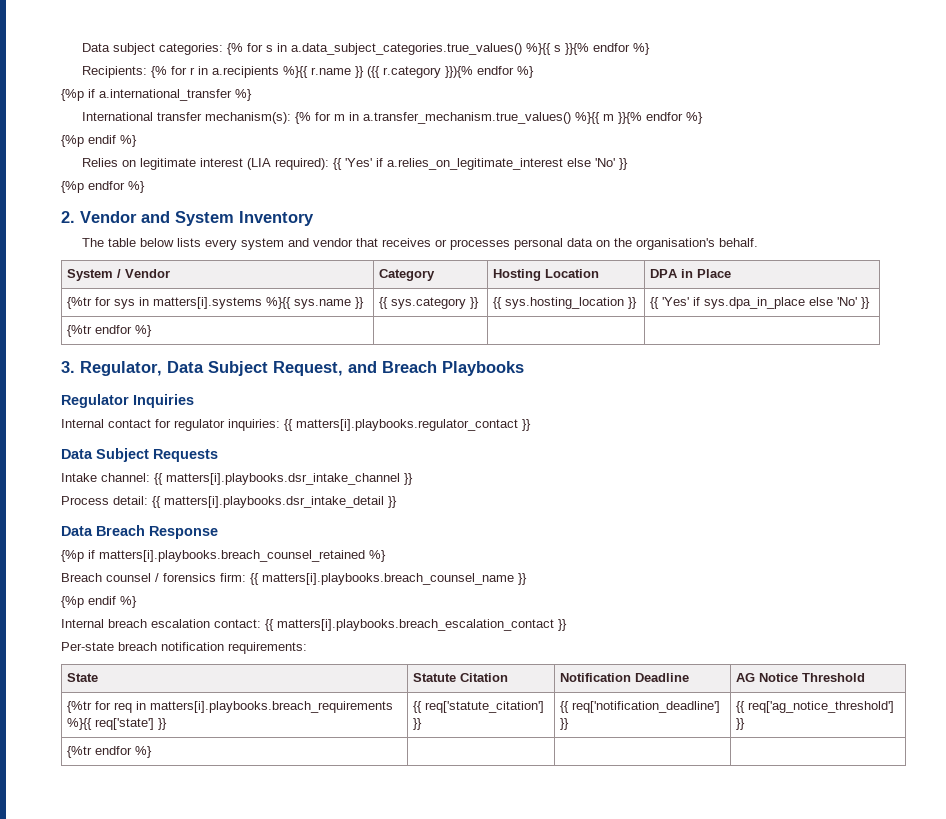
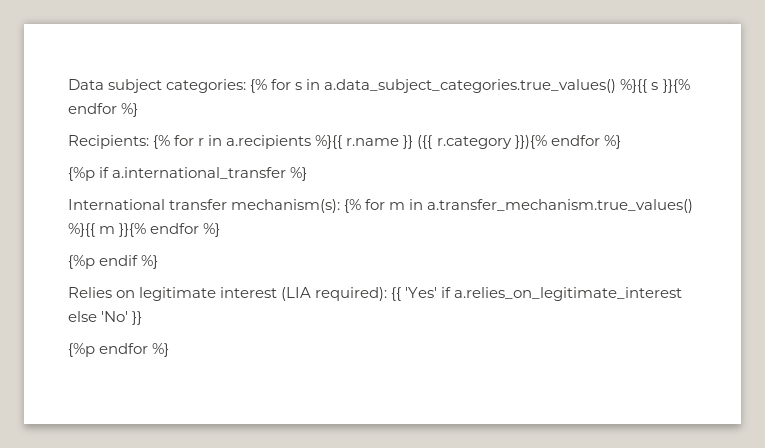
[61,211,314,226] [82,238,759,250] [67,269,171,281] [379,269,436,281] [493,269,600,281] [650,269,732,278] [67,297,365,309] [379,297,480,309] [493,297,638,309] [650,297,871,309] [67,325,153,337] [61,361,524,376] [61,394,194,408] [61,419,531,431] [61,448,218,462] [61,473,413,485] [61,496,397,508] [61,525,218,539] [61,550,386,562] [61,573,527,585] [61,596,137,608] [61,619,567,631] [61,642,307,654] [67,673,99,682] [413,673,509,682] [560,673,690,682] [736,673,866,682] [67,701,394,713] [67,718,168,730] [413,701,545,713] [413,718,423,730] [560,701,721,713] [560,718,570,730] [736,701,895,713] [736,718,746,730] [67,746,153,758] // 2. Vendor and System Inventory // The table below lists every system and vendor that receives or processes personal data on the organisation's behalf. // System / Vendor | Category | Hosting Location | DPA in Place // {%tr for sys in matters[i].systems %}{{ sys.name }} | {{ sys.category }} | {{ sys.hosting_location }} | {{ 'Yes' if sys.dpa_in_place else 'No' }} // {%tr endfor %} | | | // 3. Regulator, Data Subject Request, and Breach Playbooks // Regulator Inquiries // Internal contact for regulator inquiries: {{ matters[i].playbooks.regulator_contact }} // Data Subject Requests // Intake channel: {{ matters[i].playbooks.dsr_intake_channel }} // Process detail: {{ matters[i].playbooks.dsr_intake_detail }} // Data Breach Response // {%p if matters[i].playbooks.breach_counsel_retained %} // Breach counsel / forensics firm: {{ matters[i].playbooks.breach_counsel_name }} // {%p endif %} // Internal breach escalation contact: {{ matters[i].playbooks.breach_escalation_contact }} // Per-state breach notification requirements: // State | Statute Citation | Notification Deadline | AG Notice Threshold // {%tr for req in matters[i].playbooks.breach_requirements %}{{ req['state'] }} | {{ req['statute_citation'] }} | {{ req['notification_deadline'] }} | {{ req['ag_notice_threshold'] }} // {%tr endfor %} | | | -> (170, 350) none

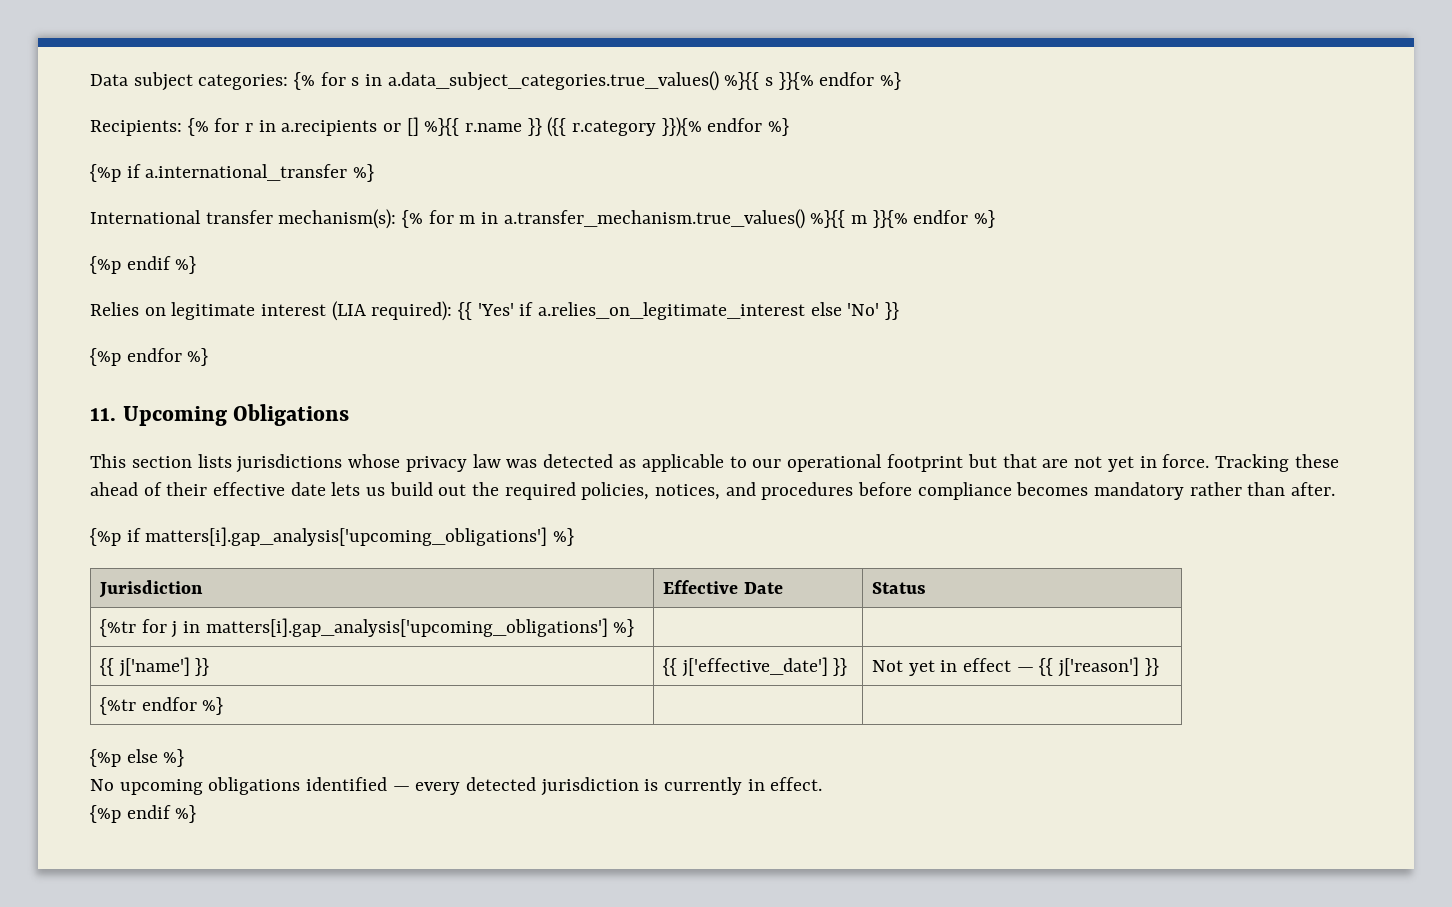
(312, 142) none -> [383,117,419,136] or []
(170, 350) none -> [90,404,350,426] [90,454,1339,473] [90,482,1336,500] [90,527,575,546] [98,580,203,598] [662,580,783,594] [871,582,926,594] [99,618,635,638] [99,657,210,677] [662,657,848,677] [871,657,1159,677] [99,697,224,715] [90,749,185,767] [90,777,823,796] [90,805,197,823] // 11. Upcoming Obligations // This section lists jurisdictions whose privacy law was detected as applicable to our operational footprint but that are not yet in force. Tracking these ahead of their effective date lets us build out the required policies, notices, and procedures before compliance becomes mandatory rather than after. // {%p if matters[i].gap_analysis['upcoming_obligations'] %} // Jurisdiction | Effective Date | Status // {%tr for j in matters[i].gap_analysis['upcoming_obligations'] %} | | // {{ j['name'] }} | {{ j['effective_date'] }} | Not yet in effect — {{ j['reason'] }} // {%tr endfor %} | | // {%p else %} // No upcoming obligations identified — every detected jurisdiction is currently in effect. // {%p endif %}

